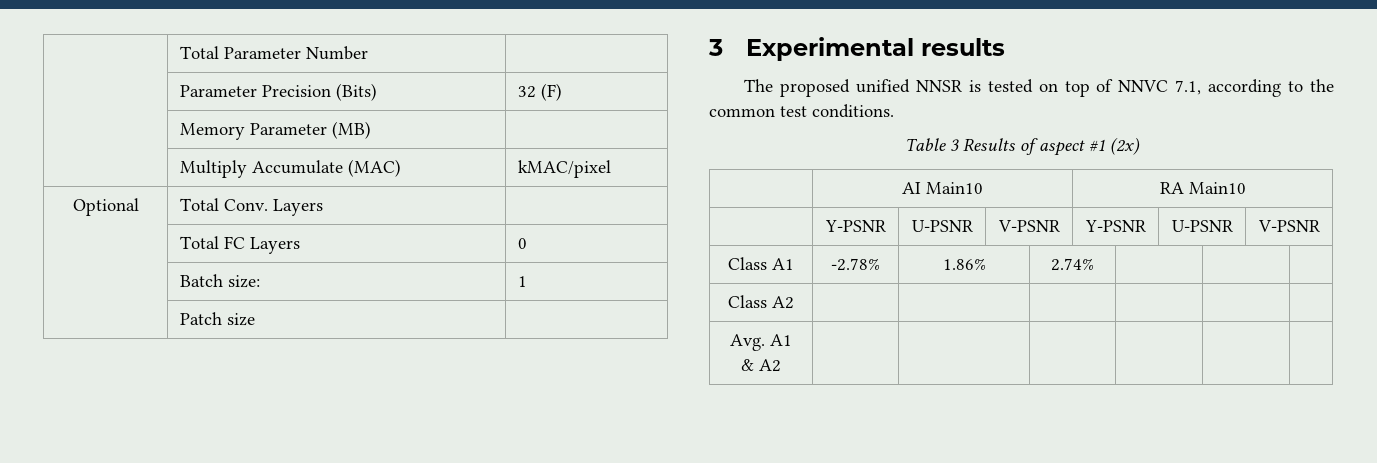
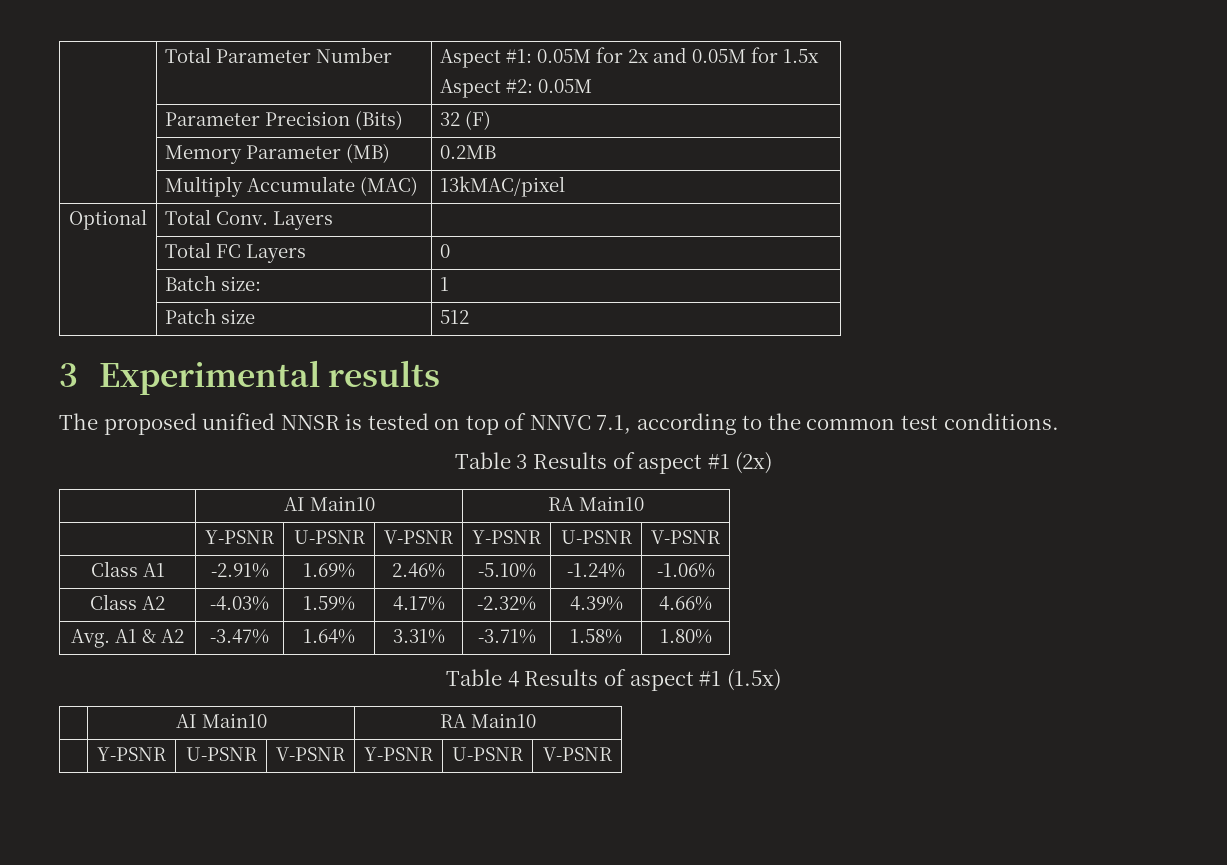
(368, 53) none -> [440,47,820,68] [440,79,593,98] Aspect #1: 0.05M for 2x and 0.05M for 1.5x // Aspect #2: 0.05M
(371, 130) none -> [440,145,497,159] 0.2MB
[517,160,611,178] kMAC/pixel -> [440,176,566,197] 13kMAC/pixel
(255, 319) none -> [440,310,470,324] 512
[831,258,880,271] [942,258,986,270] [1051,258,1094,271] [728,295,794,309] [730,334,792,351] [741,359,781,372] -2.78% | 1.86% | 2.74% | | | // Class A2 | | | | | | // Avg. A1 & A2 | | | | | | -> [210,563,269,578] [303,563,355,578] [392,563,445,578] [477,563,536,578] [567,563,625,578] [656,563,715,578] [90,594,165,610] [210,596,269,611] [303,596,355,611] [392,596,445,611] [477,596,536,611] [569,596,623,611] [659,596,712,611] [71,629,184,648] [210,629,269,644] [303,629,355,644] [392,629,445,644] [477,629,536,644] [570,629,622,644] [659,629,712,644] [446,669,781,691] [175,713,267,728] [440,713,536,728] [97,747,166,761] [185,747,257,761] [276,747,345,761] [364,747,433,761] [452,747,523,761] [542,747,612,761] -2.91% | 1.69% | 2.46% | -5.10% | -1.24% | -1.06% // Class A2 | -4.03% | 1.59% | 4.17% | -2.32% | 4.39% | 4.66% // Avg. A1 & A2 | -3.47% | 1.64% | 3.31% | -3.71% | 1.58% | 1.80% // Table 4 Results of aspect #1 (1.5x) // | AI Main10 | RA Main10 // | Y-PSNR | U-PSNR | V-PSNR | Y-PSNR | U-PSNR | V-PSNR

